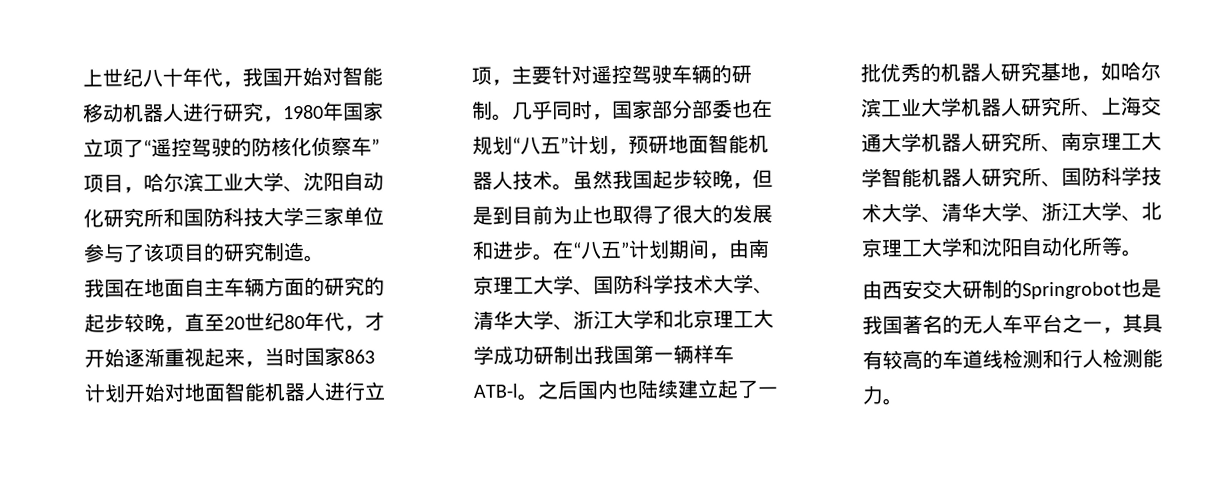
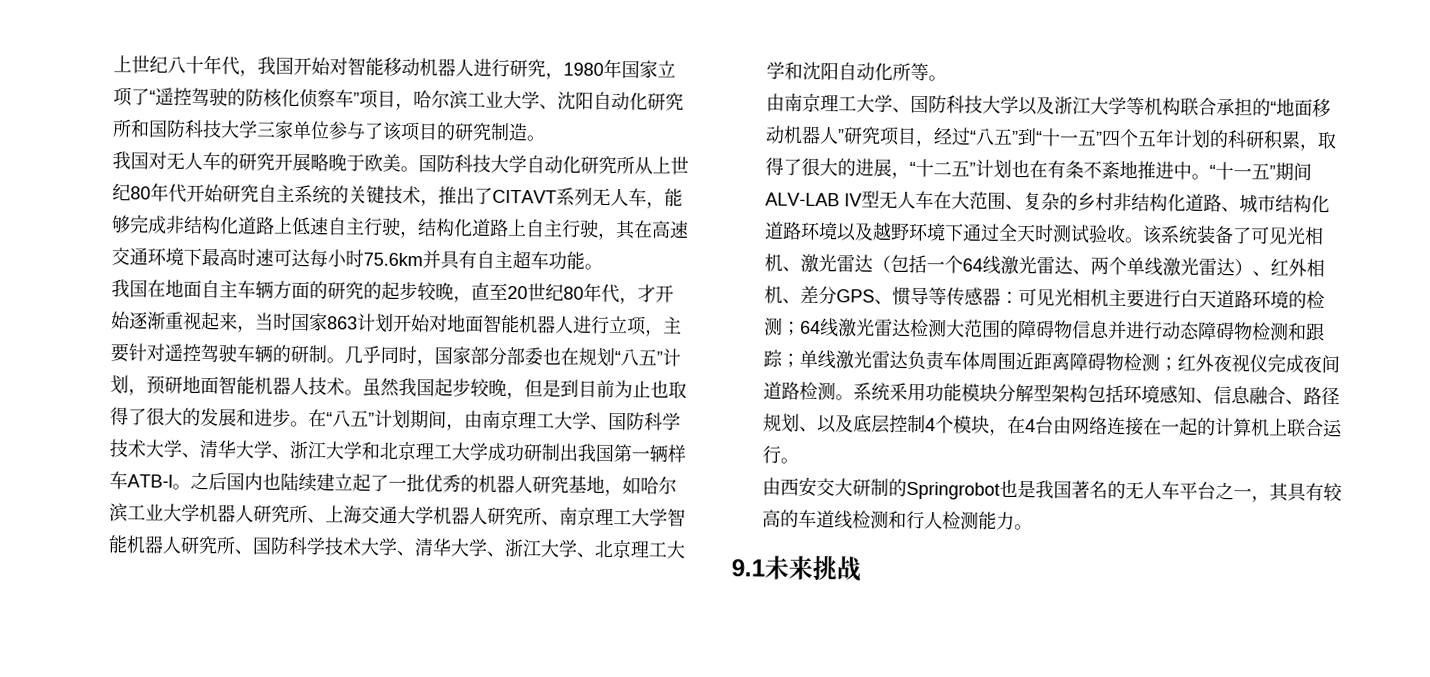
(325, 258) none -> [111,151,689,175] [111,182,683,209] [111,214,689,241] [110,247,603,270] // 我国对无人车的研究开展略晚于欧美。国防科技大学自动化研究所从上世纪80年代开始研究自主系统的关键技术，推出了CITAVT系列无人车，能够完成非结构化道路上低速自主行驶，结构化道路上自主行驶，其在高速交通环境下最高时速可达每小时75.6km并具有自主超车功能。
(1143, 253) none -> [765,92,1331,118] [764,125,1337,151] [764,157,1312,181] [764,190,1330,214] [763,221,1324,245] [763,253,1325,277] [763,285,1325,309] [763,317,1325,341] [762,349,1340,374] [762,381,1340,406] [762,413,1343,438] [761,445,799,464] // 由南京理工大学、国防科技大学以及浙江大学等机构联合承担的“地面移动机器人”研究项目，经过“八五”到“十一五”四个五年计划的科研积累，取得了很大的进展，“十二五”计划也在有条不紊地推进中。“十一五”期间ALV-LAB IV型无人车在大范围、复杂的乡村非结构化道路、城市结构化道路环境以及越野环境下通过全天时测试验收。该系统装备了可见光相机、激光雷达（包括一个64线激光雷达、两个单线激光雷达）、红外相机、差分GPS、惯导等传感器：可见光相机主要进行白天道路环境的检测；64线激光雷达检测大范围的障碍物信息并进行动态障碍物检测和跟踪；单线激光雷达负责车体周围近距离障碍物检测；红外夜视仪完成夜间道路检测。系统釆用功能模块分解型架构包括环境感知、信息融合、路径规划、以及底层控制4个模块，在4台由网络连接在一起的计算机上联合运行。
(904, 402) none -> [731,555,861,582] // 9.1未来挑战

